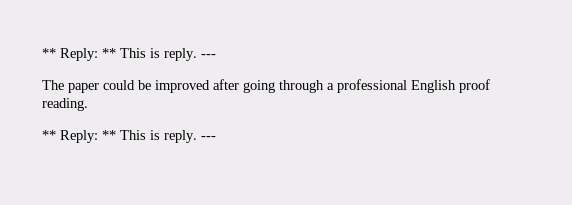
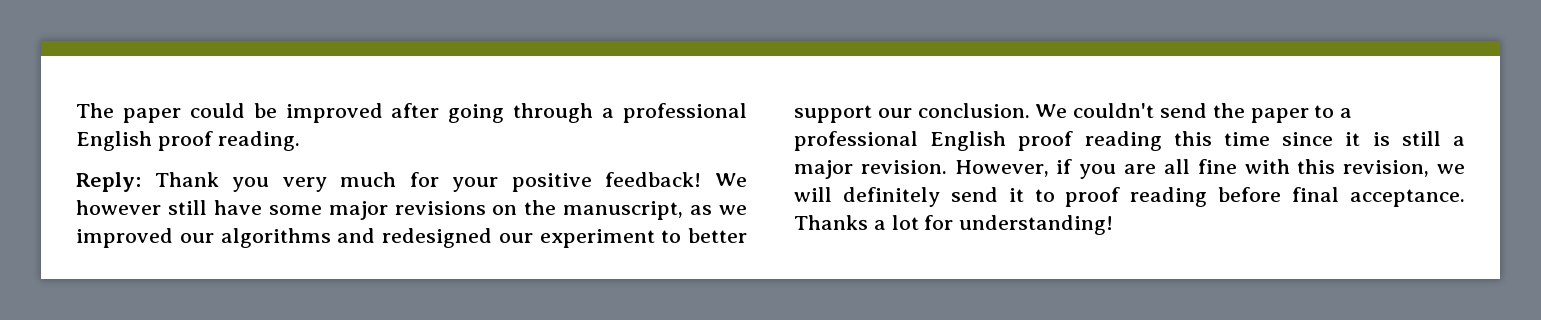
[42,48,216,61] ** Reply: ** This is reply. --- // -> (76, 110) none
[42,130,216,143] ** Reply: ** This is reply. --- -> [76,172,748,192] [76,200,747,220] [76,228,747,248] [794,103,1353,123] [794,131,1466,151] [794,159,1465,179] [794,187,1465,207] [794,215,1114,235] Reply: Thank you very much for your positive feedback! We however still have some major revisions on the manuscript, as we improved our algorithms and redesigned our experiment to better support our conclusion. We couldn't send the paper to a professional English proof reading this time since it is still a major revision. However, if you are all fine with this revision, we will definitely send it to proof reading before final acceptance. Thanks a lot for understanding!

